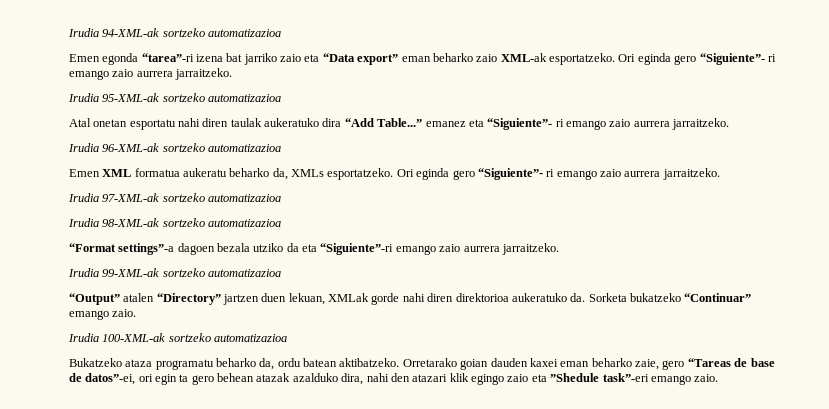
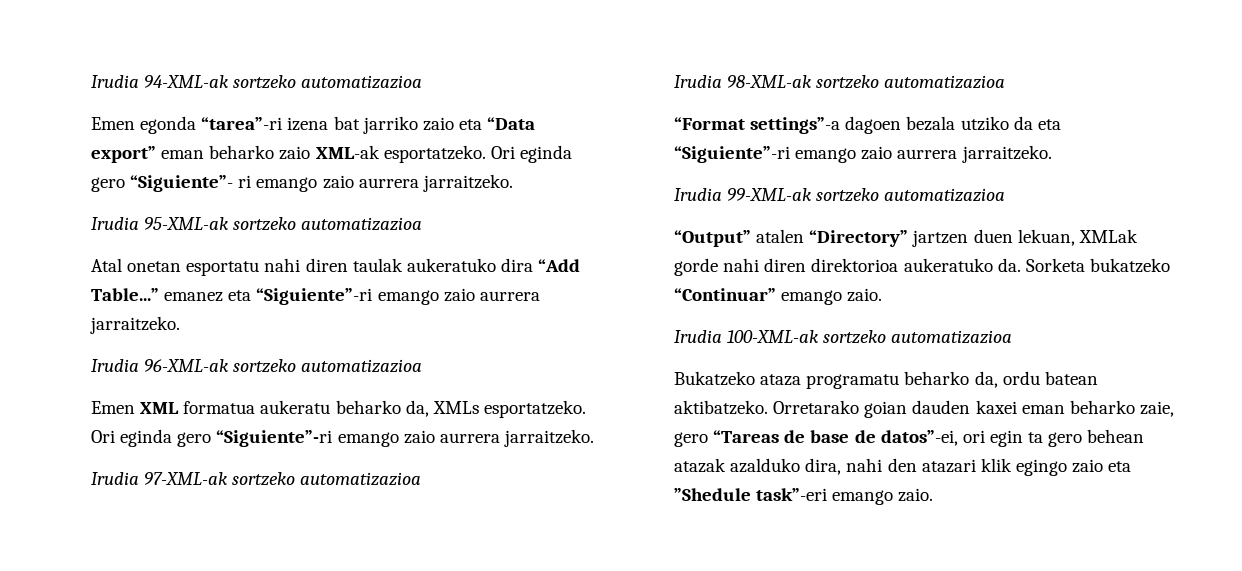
[487,118,564,130] “Siguiente”- ri -> [256,288,373,305] “Siguiente”-ri
[477,168,555,180] “Siguiente”- ri -> [216,430,333,447] “Siguiente”-ri

